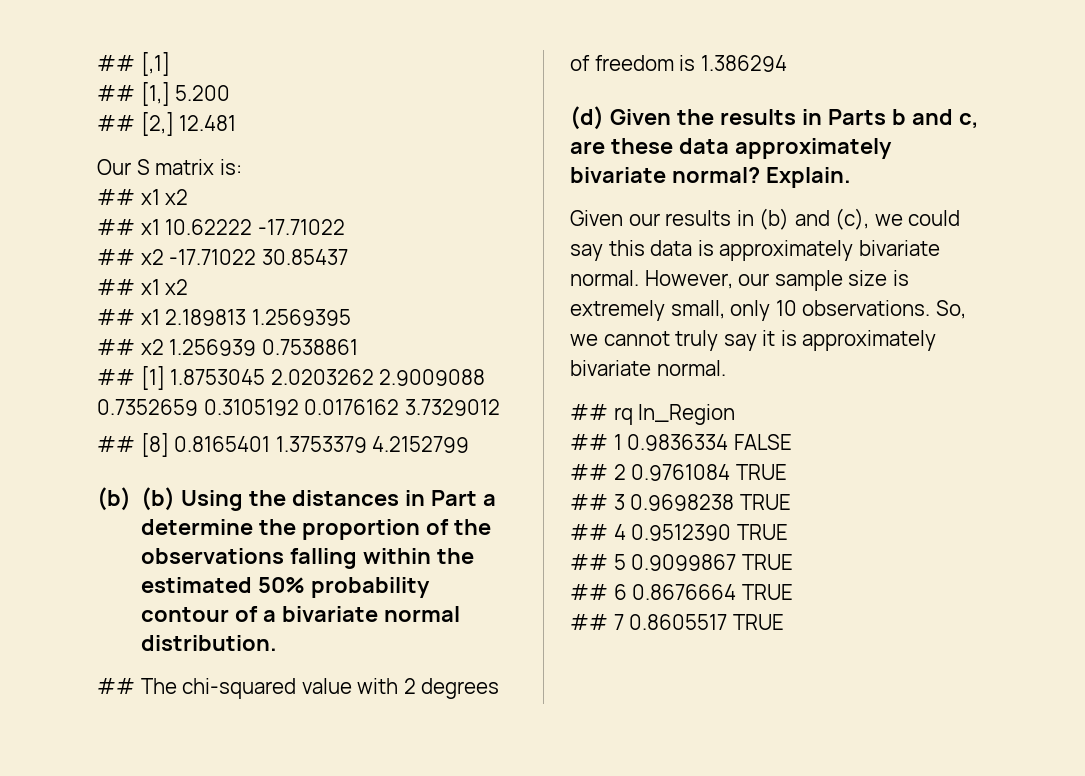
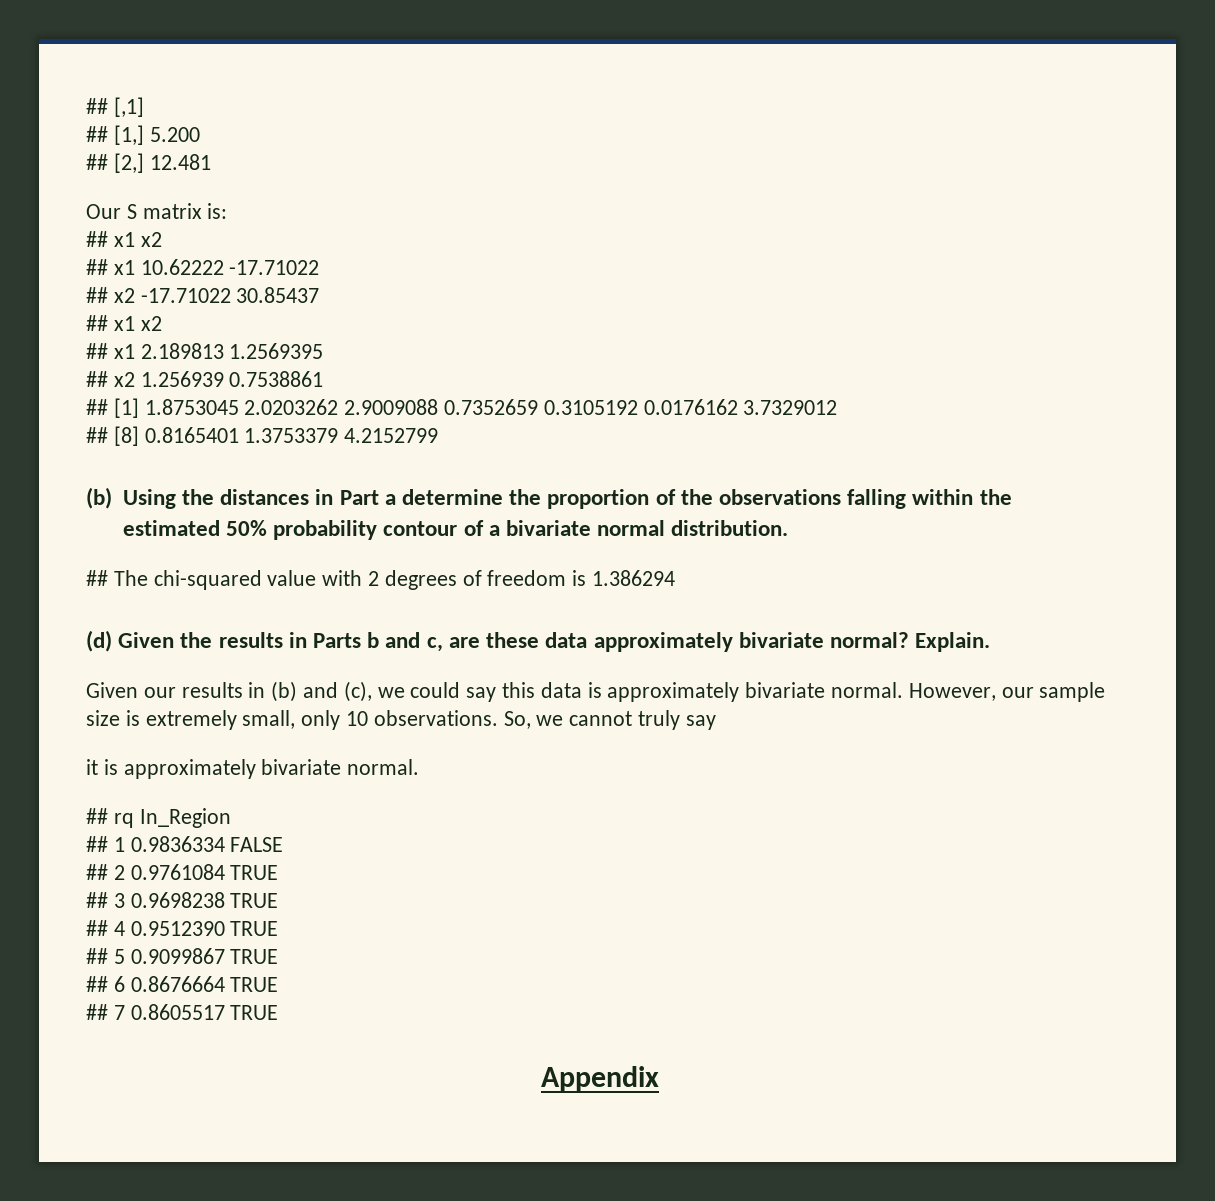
[141,487,176,511] (b) -> (112, 498) none
(757, 342) none -> (716, 722) //
(784, 622) none -> [541,1066,659,1092] // Appendix

